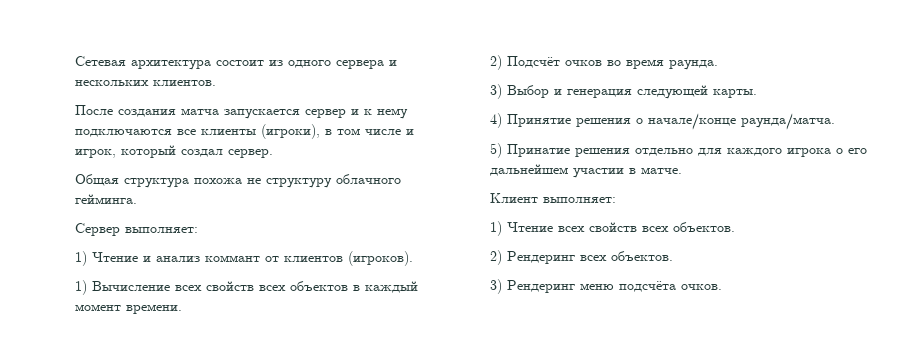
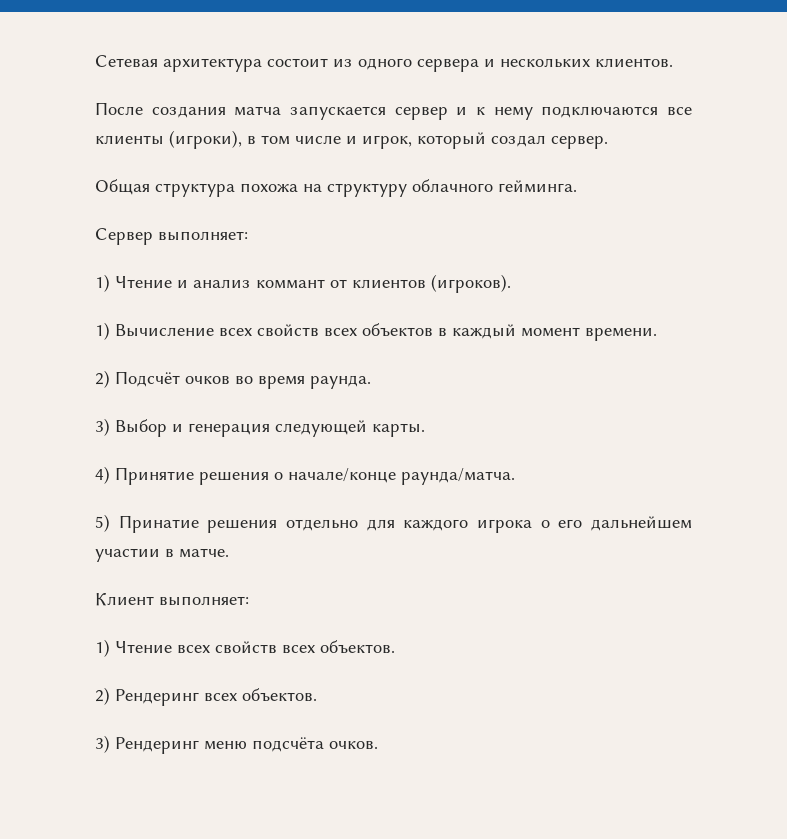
[247,178,261,184] не -> [303,184,322,192] на

